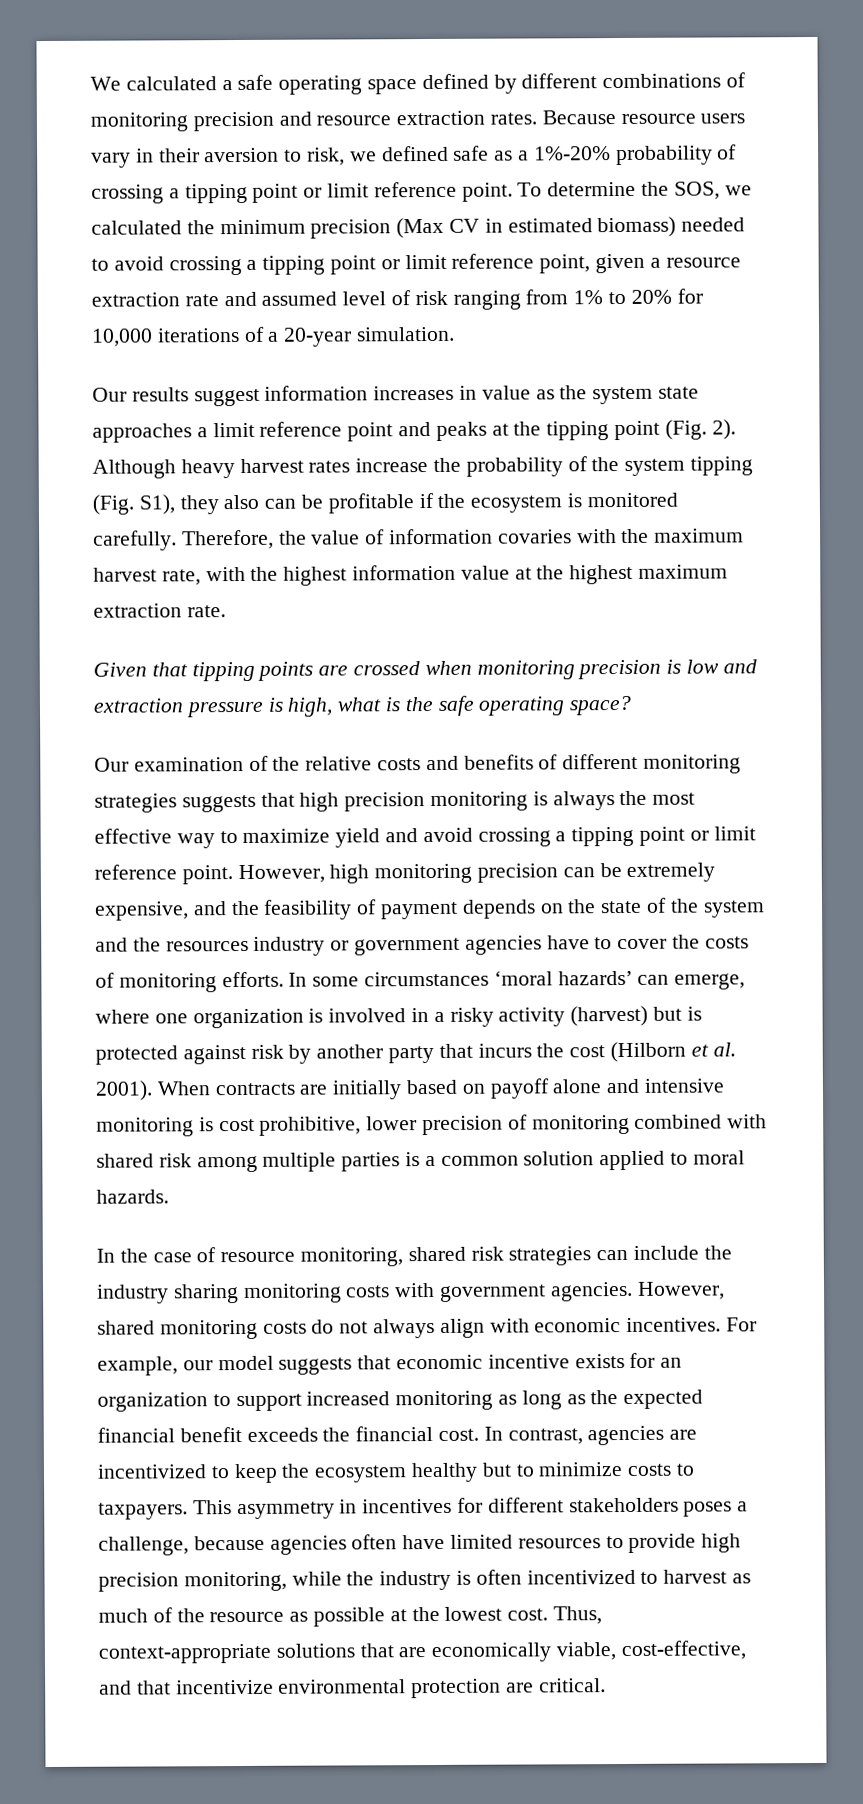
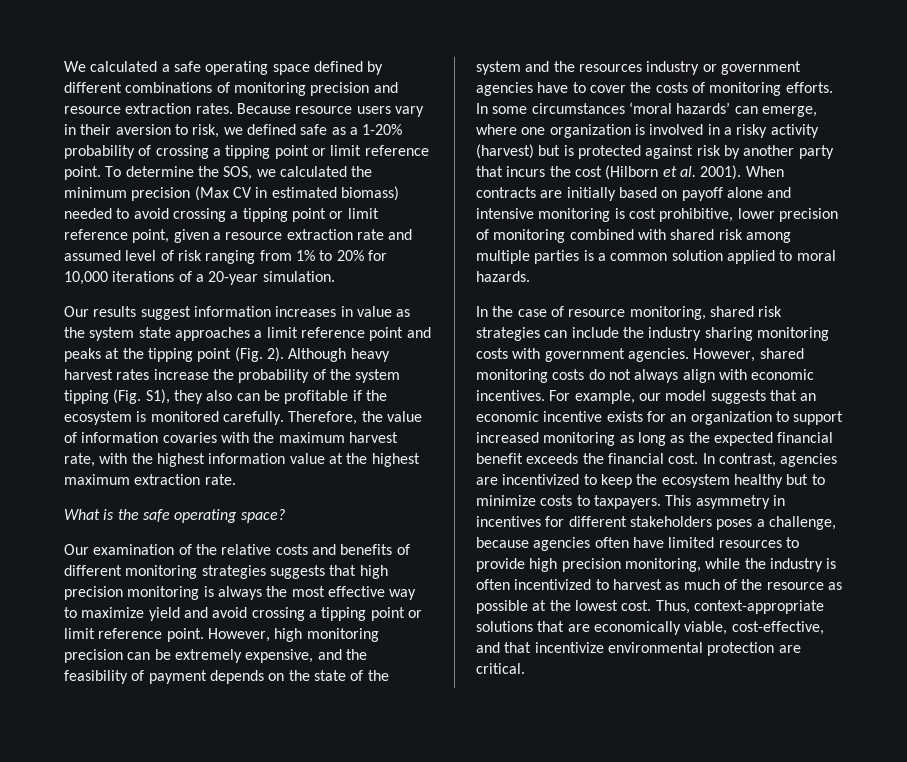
[533,146,611,161] 1%-20% -> [362,124,403,135] 1-20%
[93,659,757,682] [93,697,383,718] Given that tipping points are crossed when monitoring precision is low and extraction pressure is high, what -> [64,509,100,520] What
(392, 1362) none -> [800,393,817,401] an

